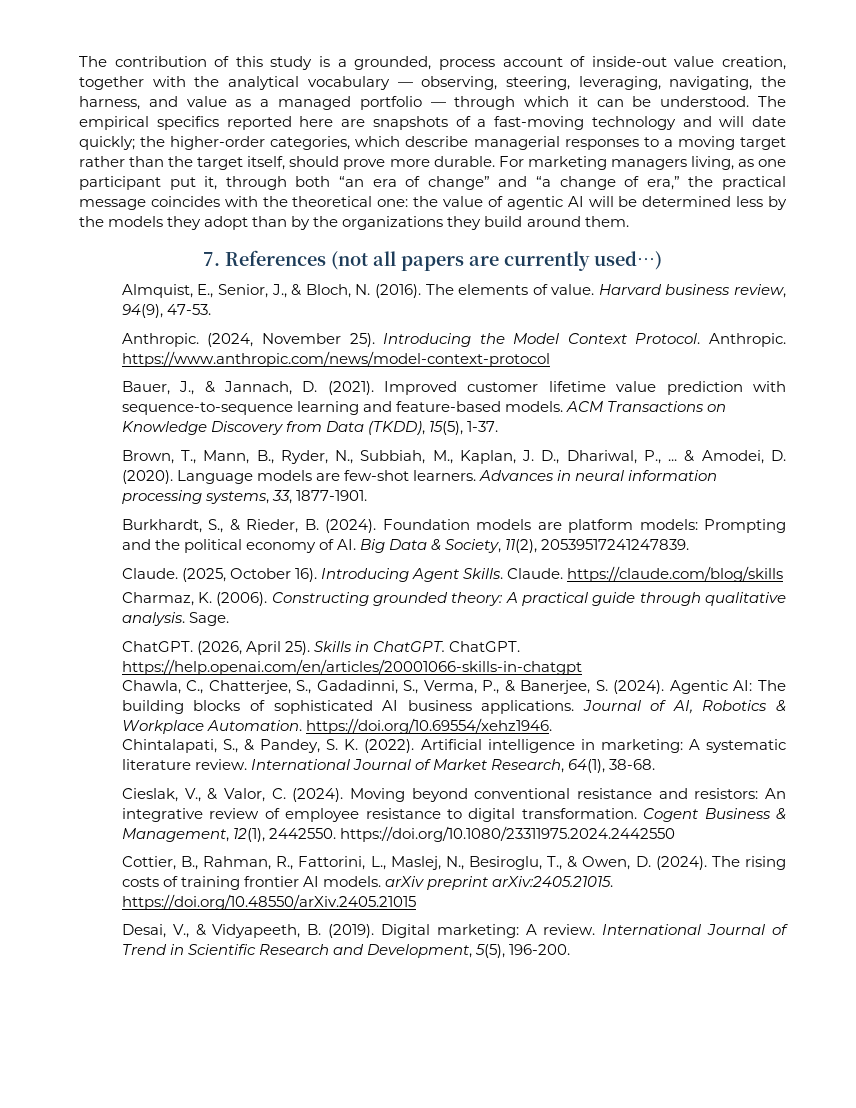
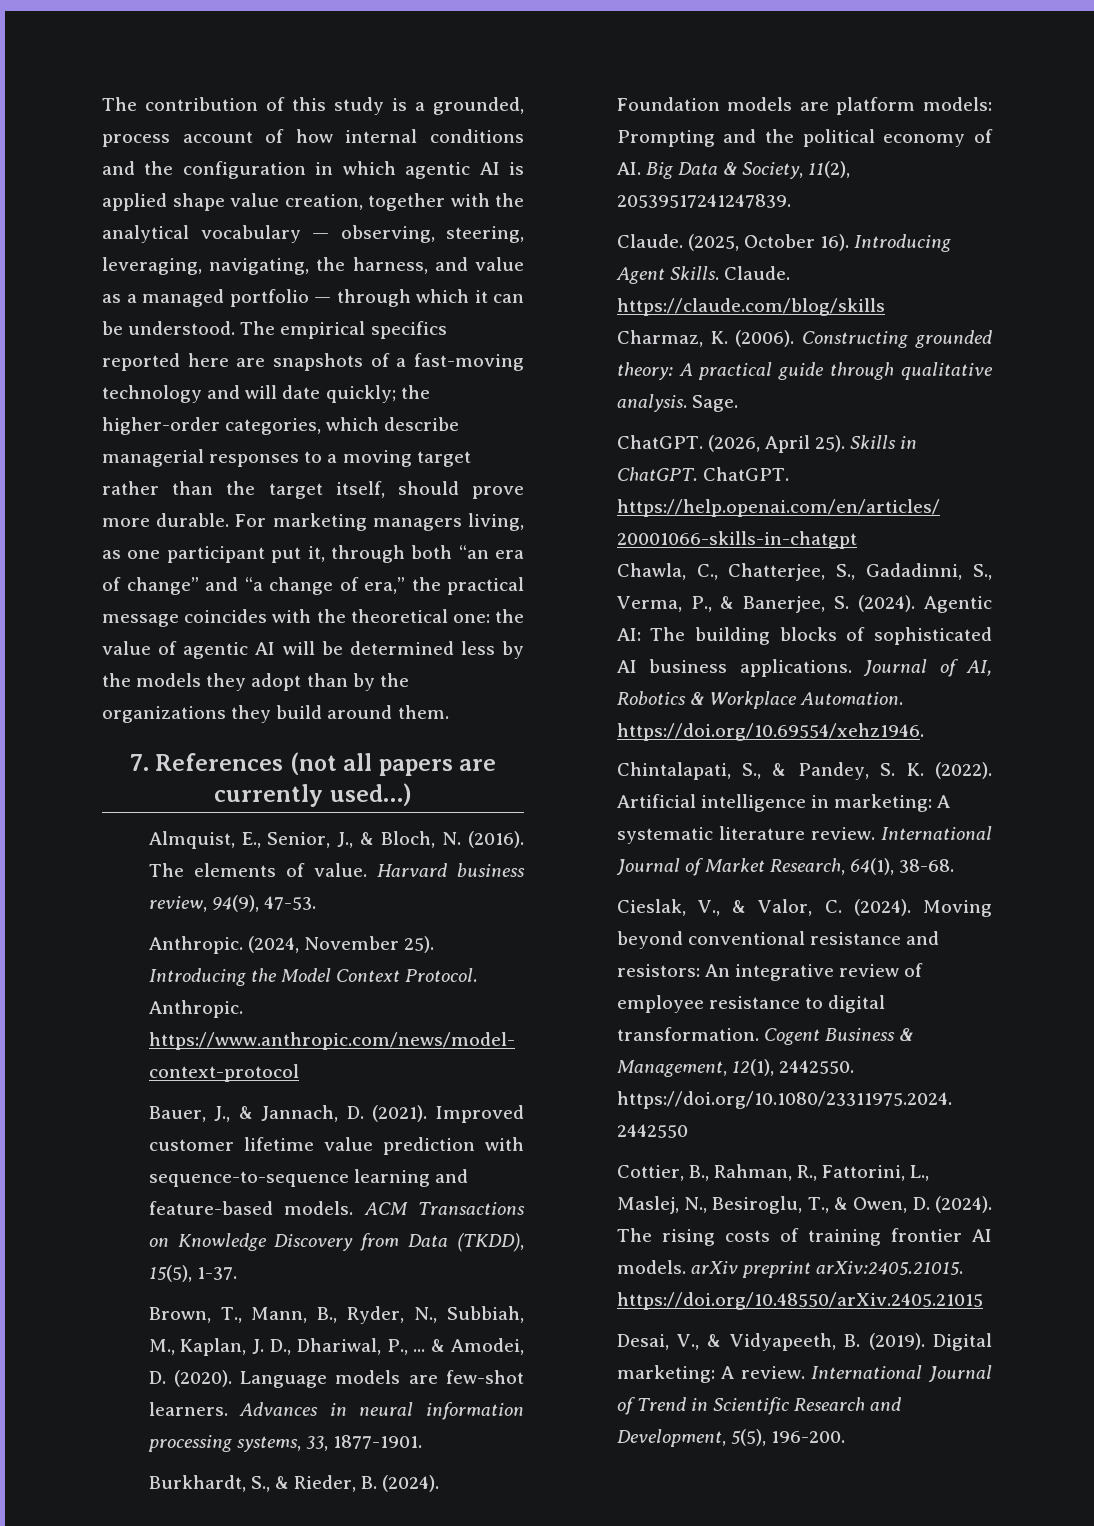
[591,56,667,67] inside-out -> [295,129,524,143] [102,161,524,179] [102,193,225,211] how internal conditions and the configuration in which agentic AI is applied shape

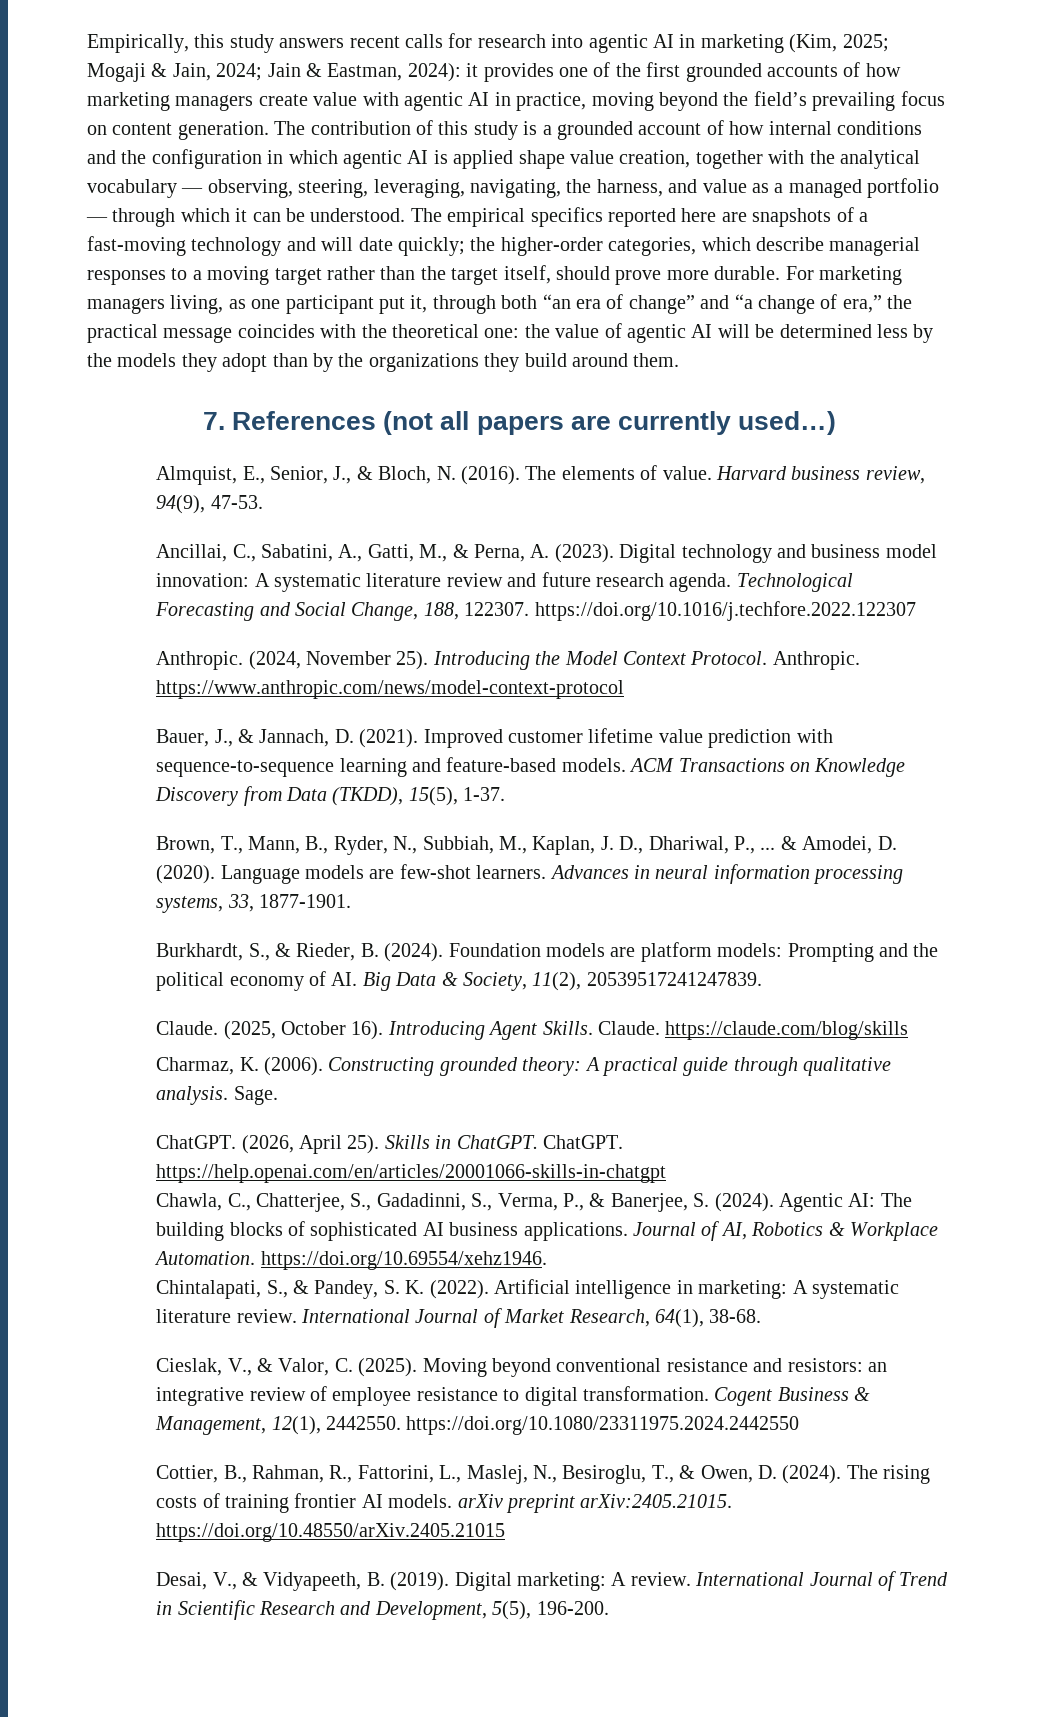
(102, 104) none -> [87,33,889,53] [87,62,901,82] [87,91,945,111] [87,121,269,140] Empirically, this study answers recent calls for research into agentic AI in marketing (Kim, 2025; Mogaji & Jain, 2024; Jain & Eastman, 2024): it provides one of the first grounded accounts of how marketing managers create value with agentic AI in practice, moving beyond the field’s prevailing focus on content generation.
[433,97,524,115] [102,134,170,147] grounded, process -> [556,121,633,140] grounded
(316, 903) none -> [156,544,937,563] [156,572,853,592] [155,601,916,621] // Ancillai, C., Sabatini, A., Gatti, M., & Perna, A. (2023). Digital technology and business model innovation: A systematic literature review and future research agenda. Technological Forecasting and Social Change, 188, 122307. https://doi.org/10.1016/j.techfore.2022.122307
[853,899,911,916] (2024). -> [358,1358,418,1377] (2025).
[704,964,730,977] An -> [868,1362,888,1372] an

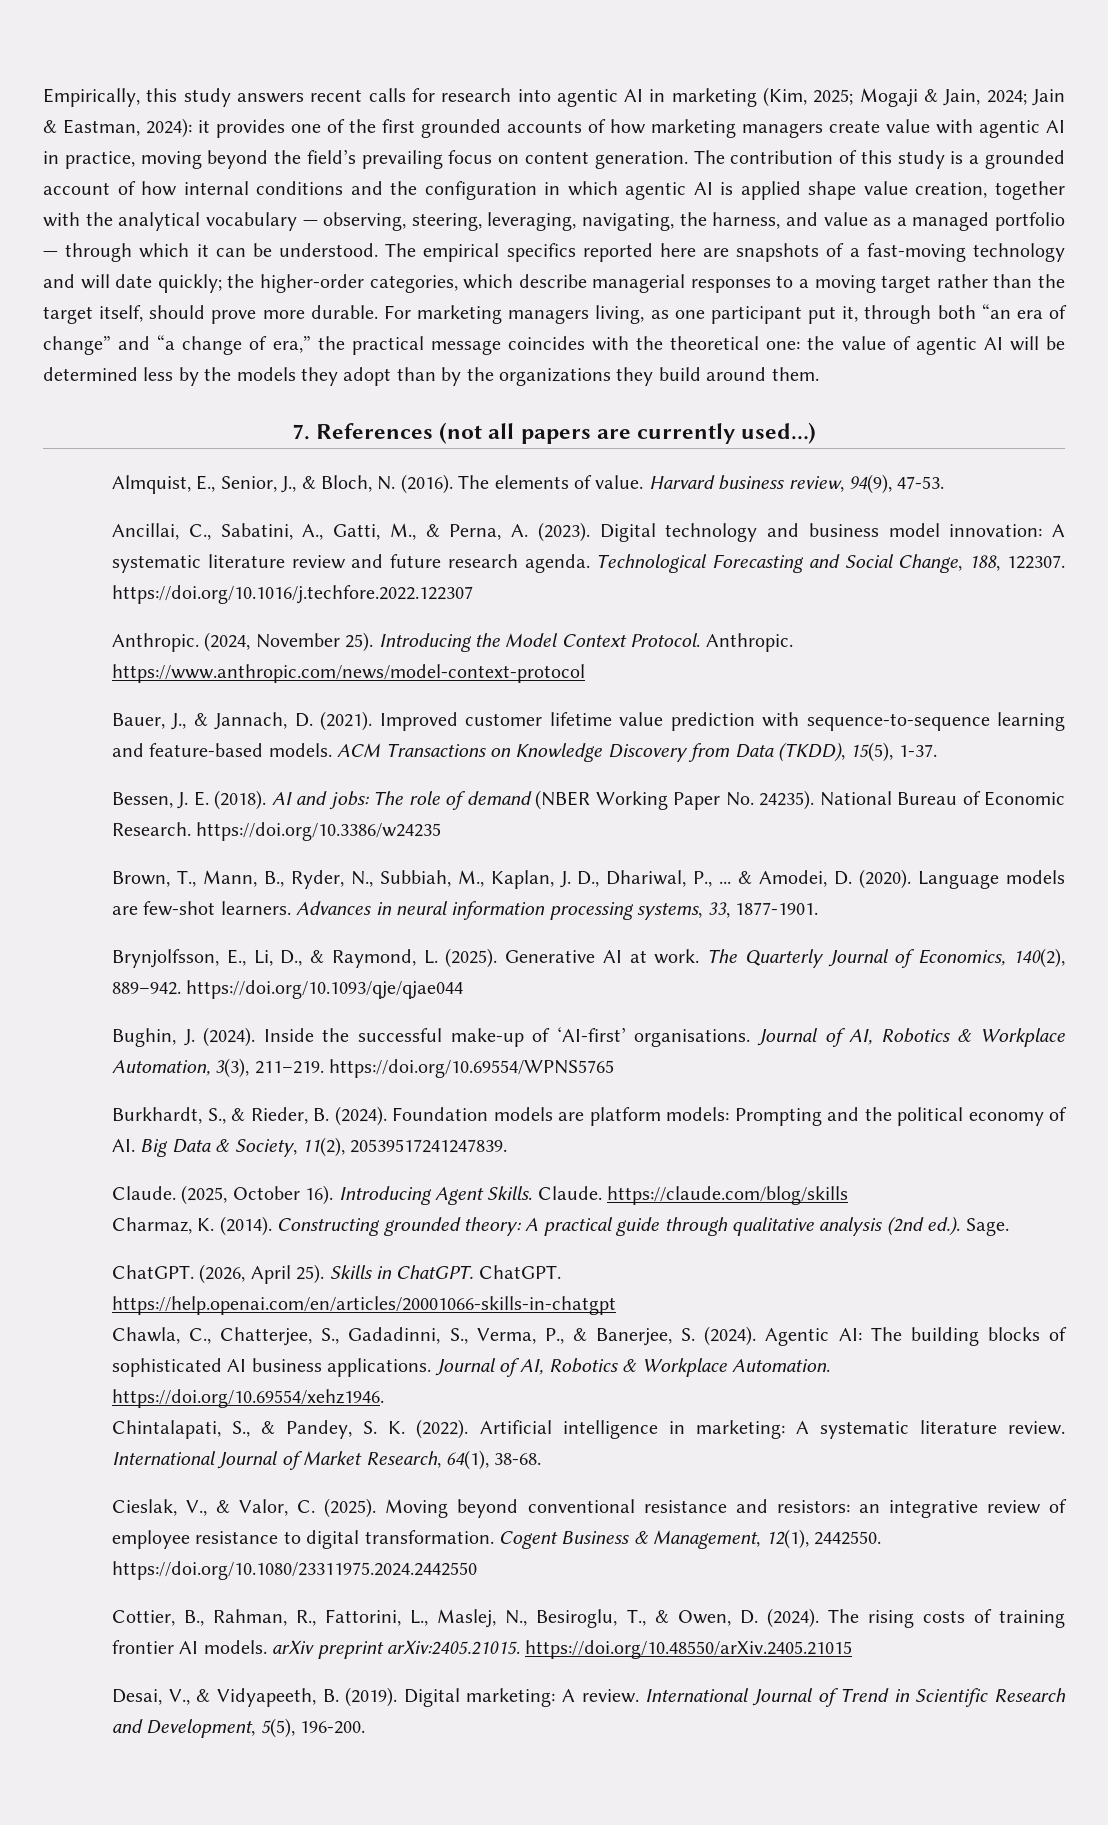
(506, 794) none -> [111,790,1065,810] [111,822,442,841] // Bessen, J. E. (2018). AI and jobs: The role of demand (NBER Working Paper No. 24235). National Bureau of Economic Research. https://doi.org/10.3386/w24235
(352, 901) none -> [111,948,1066,968] [111,980,464,999] [111,1027,1065,1047] [111,1058,615,1078] // Brynjolfsson, E., Li, D., & Raymond, L. (2025). Generative AI at work. The Quarterly Journal of Economics, 140(2), 889–942. https://doi.org/10.1093/qje/qjae044 // Bughin, J. (2024). Inside the successful make-up of ‘AI-first’ organisations. Journal of AI, Robotics & Workplace Automation, 3(3), 211–219. https://doi.org/10.69554/WPNS5765
[264,1057,324,1076] (2006). -> [219,1216,272,1236] (2014).
[156,1086,229,1105] analysis. -> [819,1216,961,1236] analysis (2nd ed.).

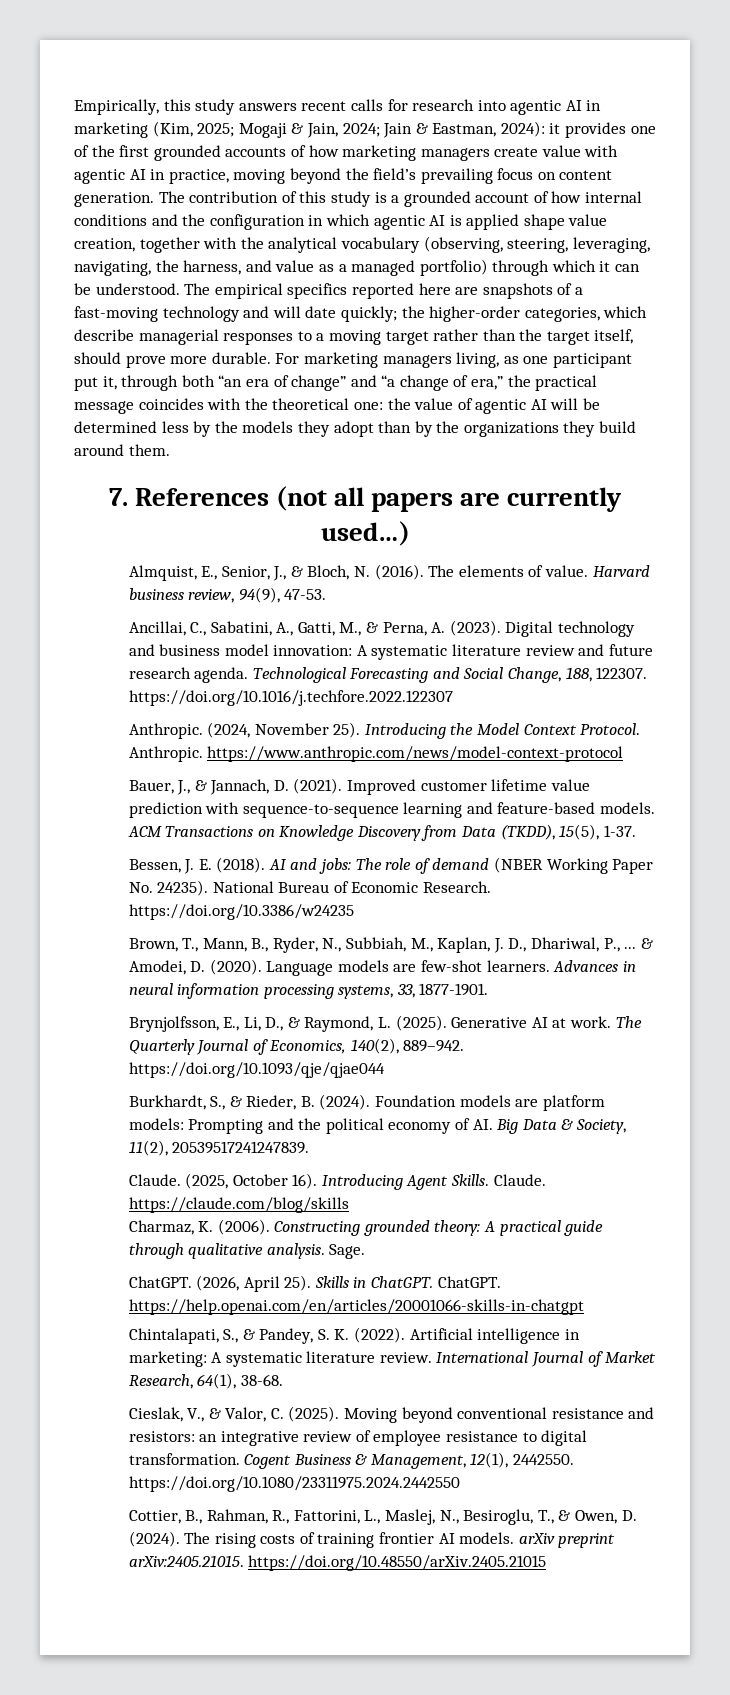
[302,212,407,231] — observing, -> [423,236,503,253] (observing,
[995,212,1065,231] [43,251,58,257] portfolio — -> [419,259,488,276] portfolio)
[111,1027,1065,1047] [111,1058,615,1078] // Bughin, J. (2024). Inside the successful make-up of ‘AI-first’ organisations. Journal of AI, Robotics & Workplace Automation, 3(3), 211–219. https://doi.org/10.69554/WPNS5765 -> (385, 1070) none
[219,1216,272,1236] (2014). -> [217,1219,270,1235] (2006).
[819,1216,961,1236] analysis (2nd ed.). -> [266,1243,325,1259] analysis.
[111,1326,1067,1346] [111,1358,830,1377] [111,1389,384,1408] // Chawla, C., Chatterjee, S., Gadadinni, S., Verma, P., & Banerjee, S. (2024). Agentic AI: The building blocks of sophisticated AI business applications. Journal of AI, Robotics & Workplace Automation. https://doi.org/10.69554/xehz1946. -> (584, 1307) none
[111,1687,1066,1707] [111,1718,366,1738] // Desai, V., & Vidyapeeth, B. (2019). Digital marketing: A review. International Journal of Trend in Scientific Research and Development, 5(5), 196-200. -> (547, 1563) none

